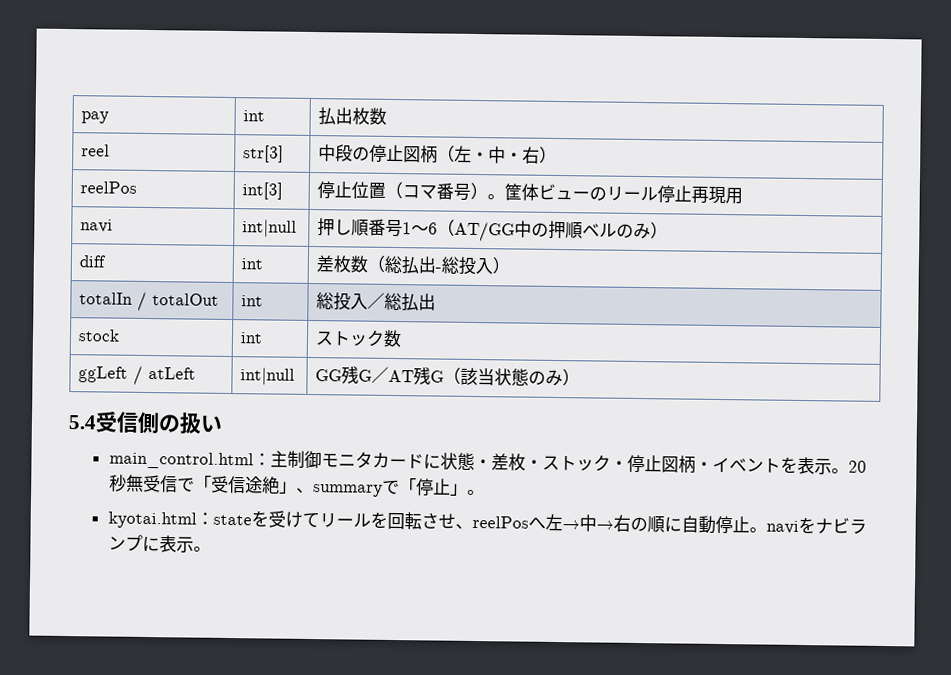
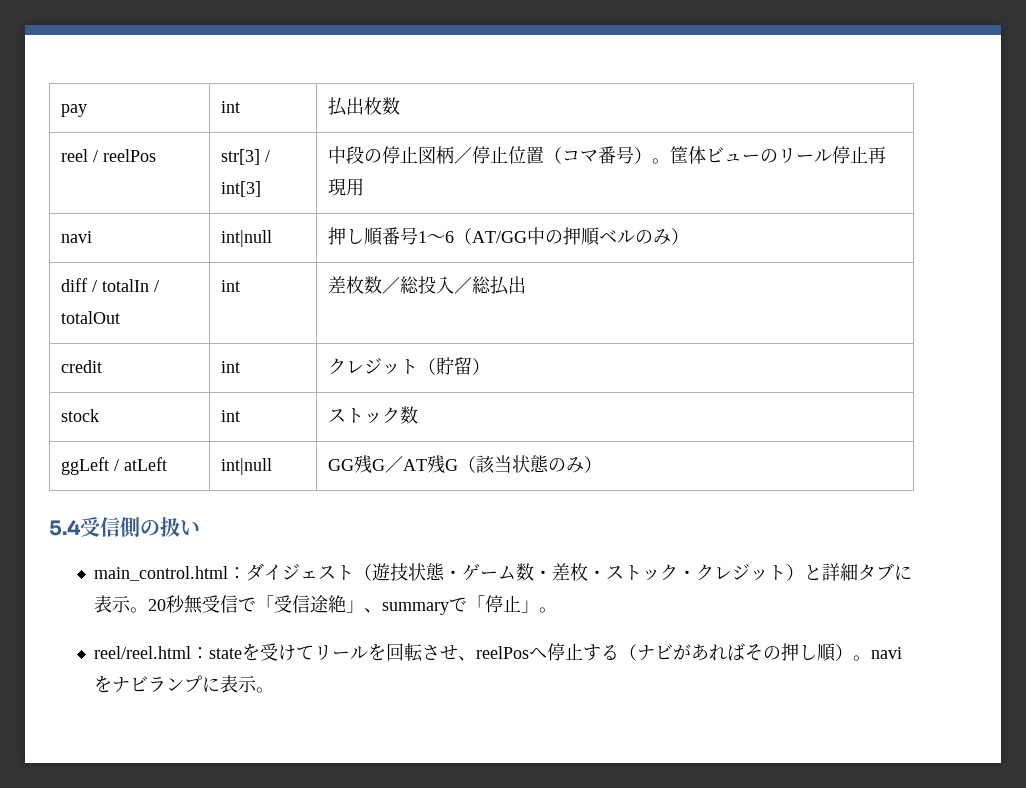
(110, 150) none -> [92,149,156,162] / reelPos
(284, 154) none -> [264,150,270,162] [220,181,261,197] / int[3]
[436,145,557,164] [79,181,137,194] [241,182,283,200] （左・中・右） // reelPos | int[3] | -> [453,147,472,164] ／
(106, 261) none -> [91,279,159,292] [60,311,120,324] / totalIn / totalOut
[366,255,510,275] [78,291,219,311] [240,295,263,307] [315,292,436,311] （総払出-総投入） // totalIn / totalOut | int | 総投入／総払出 -> [381,276,526,295] [60,360,102,373] [220,361,240,373] [327,357,490,375] ／総投入／総払出 // credit | int | クレジット（貯留）
[269,450,798,474] 主制御モニタカードに状態・差枚・ストック・停止図柄・イベントを -> [246,563,913,581] ダイジェスト（遊技状態・ゲーム数・差枚・ストック・クレジット）と詳細タブに
[107,511,197,529] kyotai.html -> [94,646,192,659] reel/reel.html
[544,513,750,534] 左→中→右の順に自動停止 -> [547,643,854,662] 停止する（ナビがあればその押し順）

